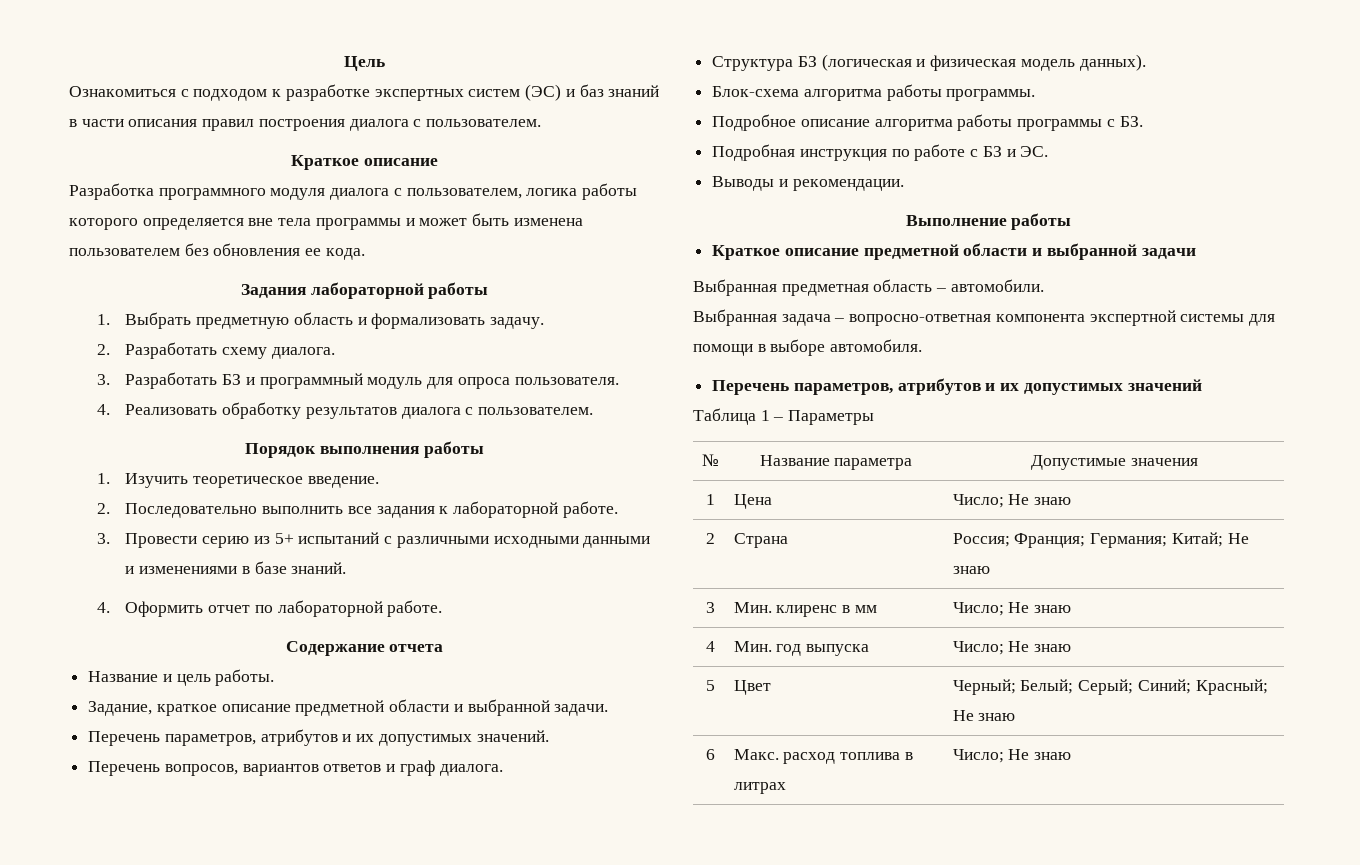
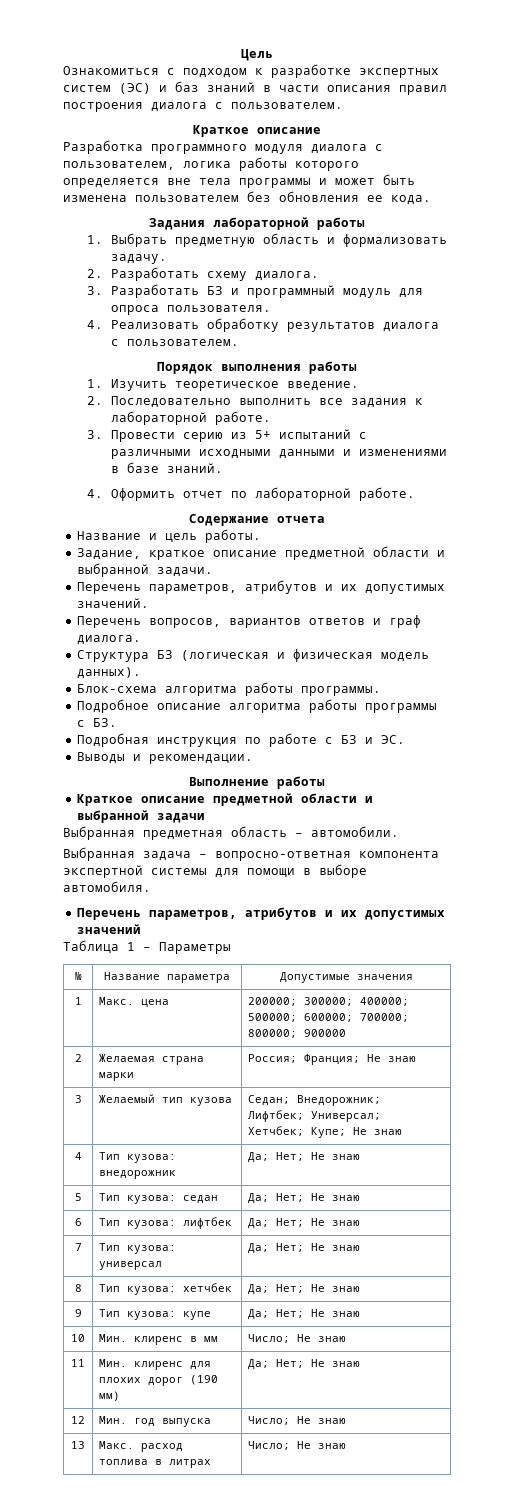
[733,494,772,509] [952,494,1072,508] [705,533,715,544] [733,533,788,548] Цена | Число; Не знаю // 2 | Страна -> [99,997,170,1008] [248,997,410,1006] [248,1013,410,1022] [248,1029,347,1038] [74,1054,82,1062] [99,1054,205,1065] [99,1072,135,1081] Макс. цена | 200000; 300000; 400000; 500000; 600000; 700000; 800000; 900000 // 2 | Желаемая страна марки
[1090,532,1223,548] Германия; Китай; -> (361, 1059) none
(715, 607) none -> [99,1094,233,1106] [248,1095,382,1106] [248,1110,382,1122] [248,1126,403,1138] [74,1152,82,1160] [99,1152,177,1163] [99,1170,177,1179] [248,1152,361,1163] [74,1193,82,1201] [99,1193,219,1204] [248,1193,361,1204] [74,1218,82,1226] [99,1217,233,1229] [248,1218,361,1229] [74,1243,82,1251] [99,1243,177,1254] [99,1261,163,1270] [248,1243,361,1254] [74,1284,82,1292] [99,1283,233,1295] [248,1284,361,1295] [74,1309,82,1317] [99,1309,212,1320] [248,1309,361,1320] [71,1334,85,1342] | Желаемый тип кузова | Седан; Внедорожник; Лифтбек; Универсал; Хетчбек; Купе; Не знаю // 4 | Тип кузова: внедорожник | Да; Нет; Не знаю // 5 | Тип кузова: седан | Да; Нет; Не знаю // 6 | Тип кузова: лифтбек | Да; Нет; Не знаю // 7 | Тип кузова: универсал | Да; Нет; Не знаю // 8 | Тип кузова: хетчбек | Да; Нет; Не знаю // 9 | Тип кузова: купе | Да; Нет; Не знаю // 10
[705,641,715,652] 4 -> [71,1359,85,1367] [99,1359,212,1370] [99,1375,219,1386] [99,1391,121,1401] [248,1359,361,1370] [71,1416,85,1424] 11 | Мин. клиренс для плохих дорог (190 мм) | Да; Нет; Не знаю // 12
[705,680,715,691] [733,680,771,695] [952,679,1268,695] [952,710,1016,721] [705,749,715,760] 5 | Цвет | Черный; Белый; Серый; Синий; Красный; Не знаю // 6 -> [71,1441,85,1449] 13

